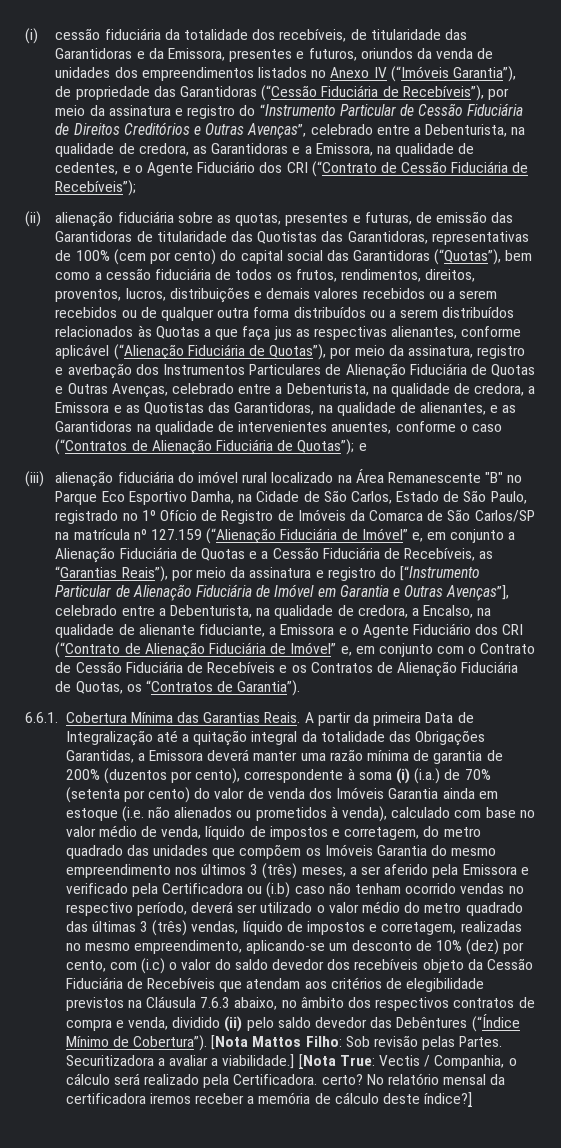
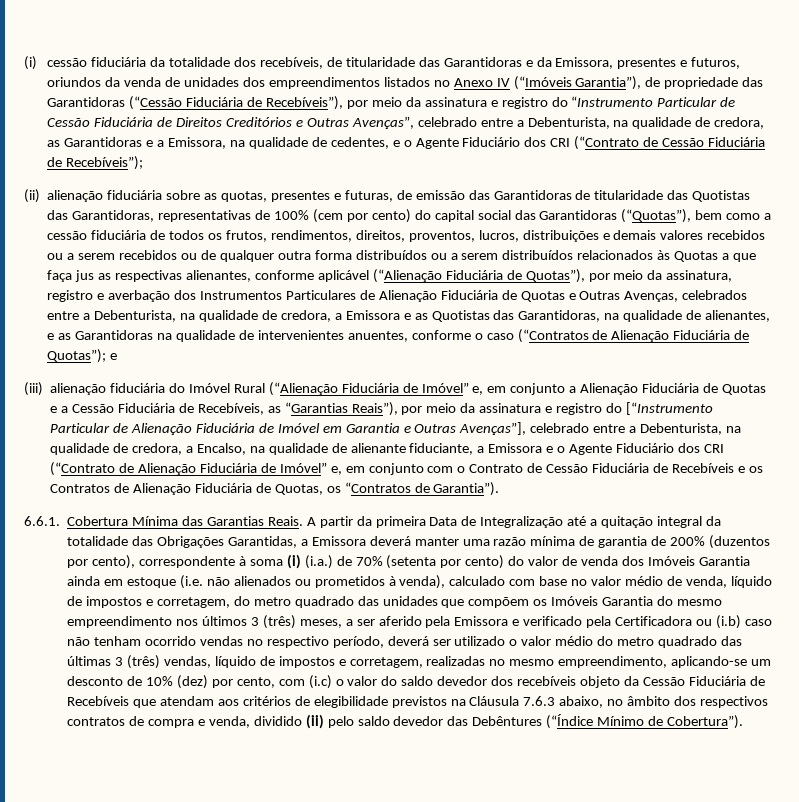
[171,383,234,394] celebrado -> [682,290,748,300] celebrados
[197,469,523,483] [55,490,527,505] [55,509,535,524] [55,529,202,540] imóvel rural localizado na Área Remanescente "B" no Parque Eco Esportivo Damha, na Cidade de São Carlos, Estado de São Paulo, registrado no 1º Ofício de Registro de Imóveis da Comarca de São Carlos/SP na matrícula nº 127.159 -> [188,383,265,393] Imóvel Rural
[211,1035,503,1050] [65,1054,517,1069] [65,1073,506,1088] [65,1092,473,1107] [Nota Mattos Filho: Sob revisão pelas Partes. Securitizadora a avaliar a viabilidade.] [Nota True: Vectis / Companhia, o cálculo será realizado pela Certificadora. certo? No relatório mensal da certificadora iremos receber a memória de cálculo deste índice?] -> (743, 722) none

